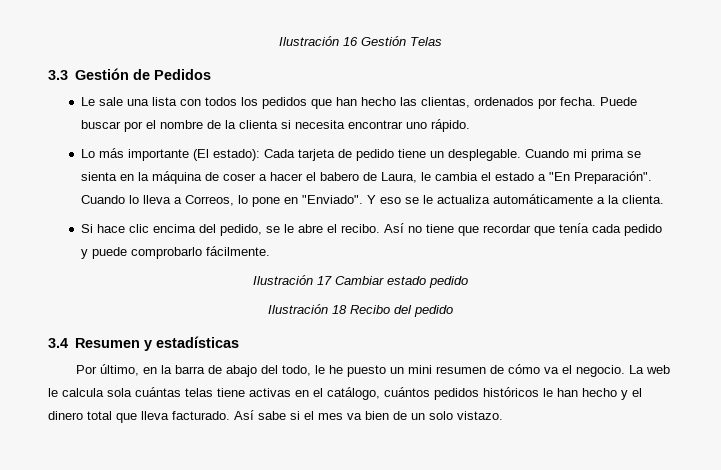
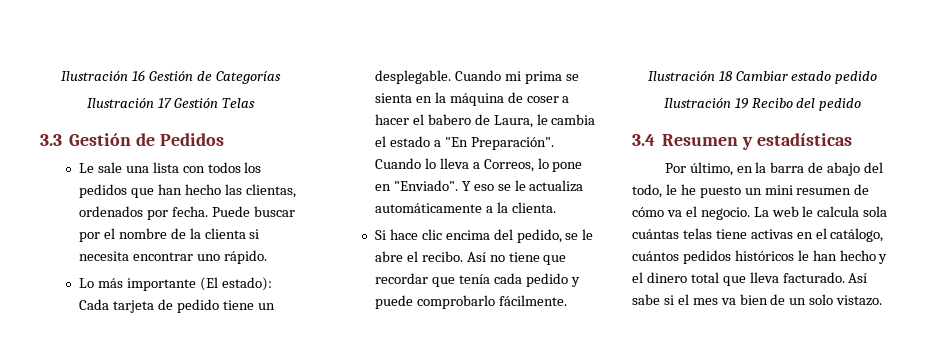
(406, 41) none -> [196,71,281,84] [86,98,219,108] de Categorías // Ilustración 17 Gestión
[317,276,332,285] 17 -> [718,71,733,81] 18
[332,305,347,314] 18 -> [734,98,749,109] 19

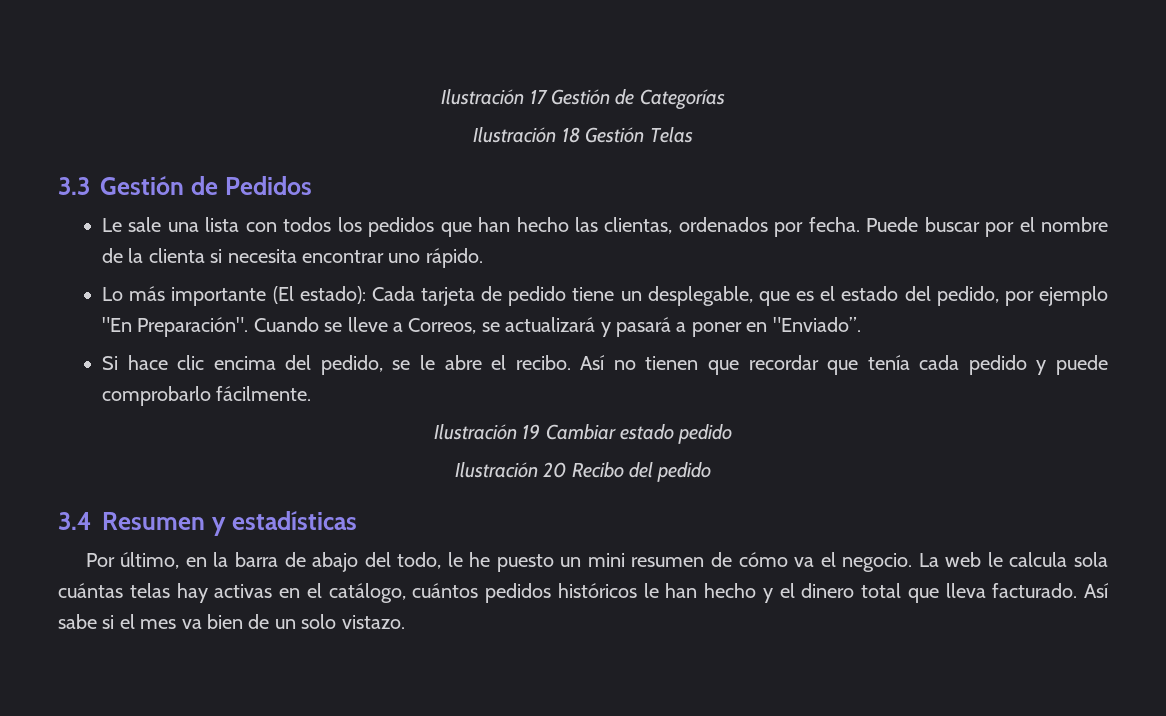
[61,70,146,81] Ilustración 16 -> [441,89,548,105] Ilustración 17
[157,98,172,108] 17 -> [561,127,580,143] 18
[374,70,579,84] [374,92,570,106] [374,114,596,128] [374,136,554,150] [374,158,583,172] [374,180,584,192] [374,202,556,213] desplegable. Cuando mi prima se sienta en la máquina de coser a hacer el babero de Laura, le cambia el estado a "En Preparación". Cuando lo lleva a Correos, lo pone en "Enviado". Y eso se le actualiza automáticamente a la clienta. -> [647,286,1108,306] [102,317,861,337] desplegable, que es el estado del pedido, por ejemplo "En Preparación". Cuando se lleve a Correos, se actualizará y pasará a poner en "Enviado”.
[508,252,540,262] tiene -> [645,356,699,370] tienen
[718,71,733,81] 18 -> [522,424,541,439] 19
[734,98,749,109] 19 -> [543,462,567,478] 20
[715,229,747,239] tiene -> [176,583,208,603] hay

